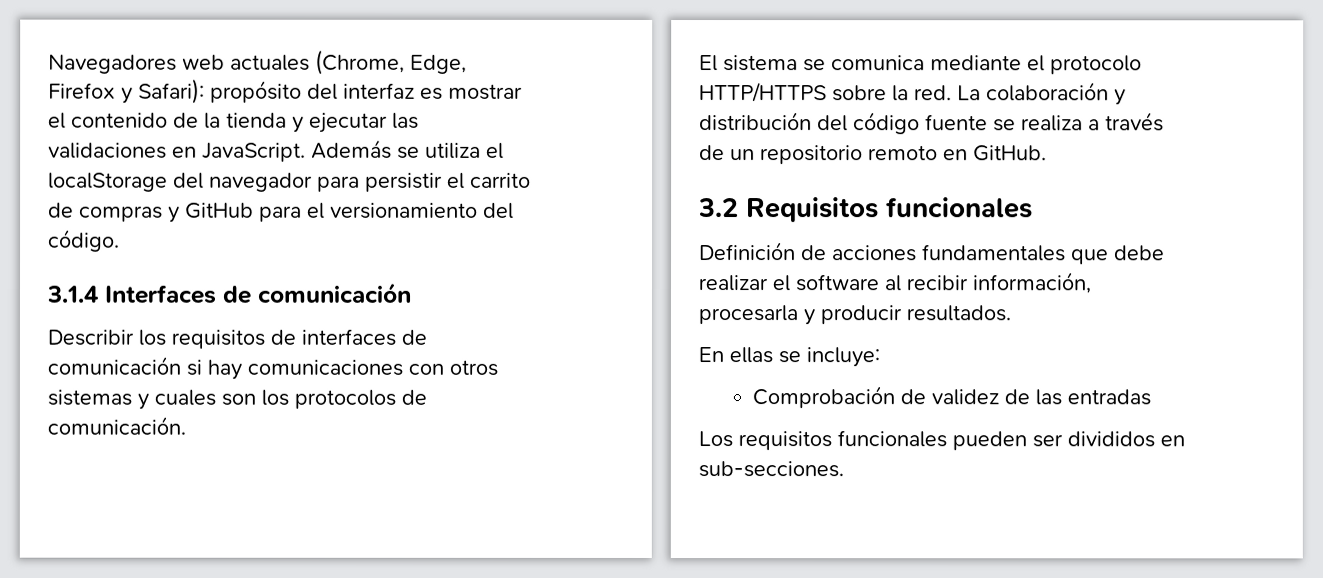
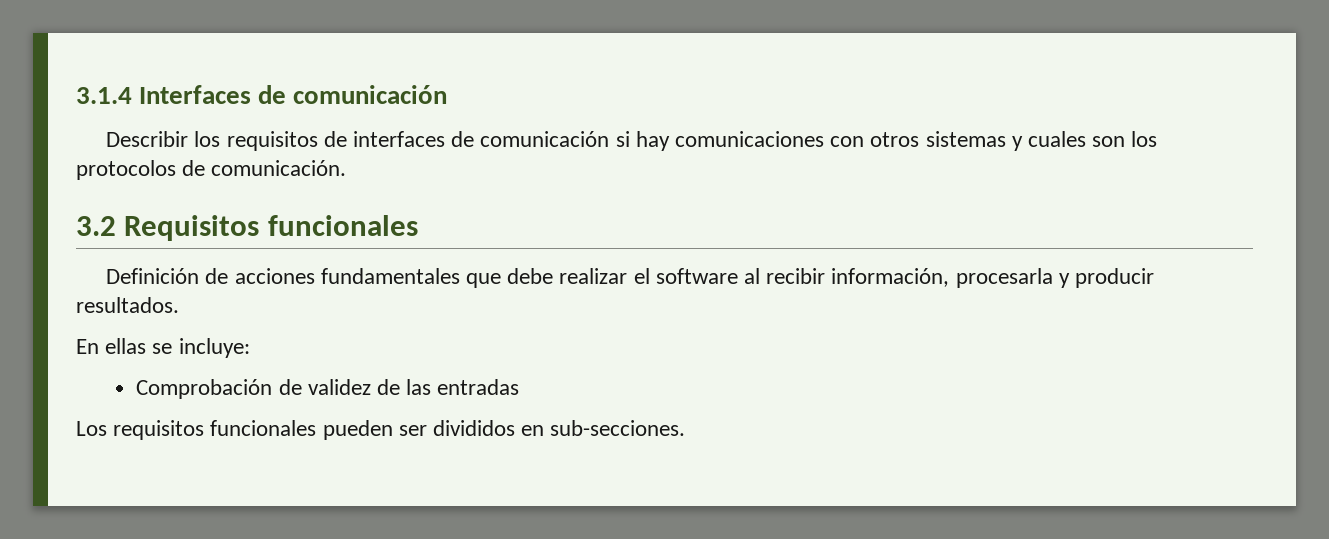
[48,49,467,75] [48,78,523,104] [48,112,419,133] [48,139,504,162] [48,172,531,192] [48,202,514,223] [48,229,120,252] Navegadores web actuales (Chrome, Edge, Firefox y Safari): propósito del interfaz es mostrar el contenido de la tienda y ejecutar las validaciones en JavaScript. Además se utiliza el localStorage del navegador para persistir el carrito de compras y GitHub para el versionamiento del código. // -> (76, 95) none
[699,55,1142,75] [699,82,1126,106] [699,112,1164,135] [699,145,1047,165] // El sistema se comunica mediante el protocolo HTTP/HTTPS sobre la red. La colaboración y distribución del código fuente se realiza a través de un repositorio remoto en GitHub. -> (347, 168) none

